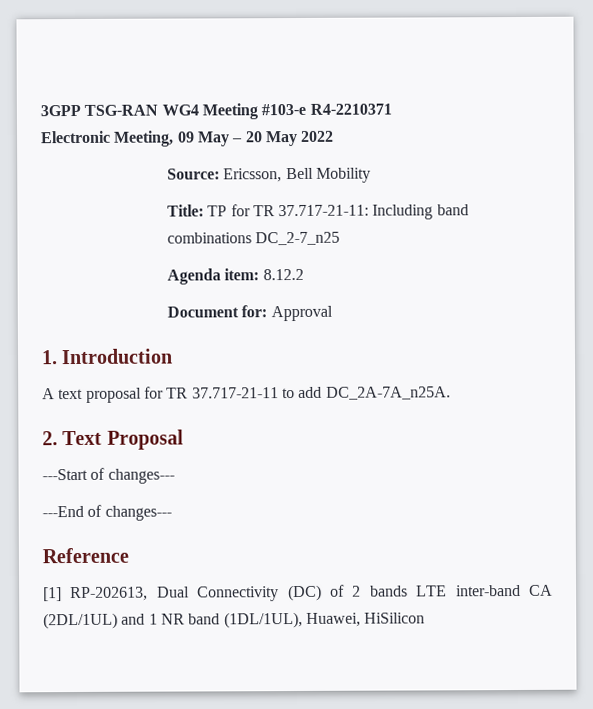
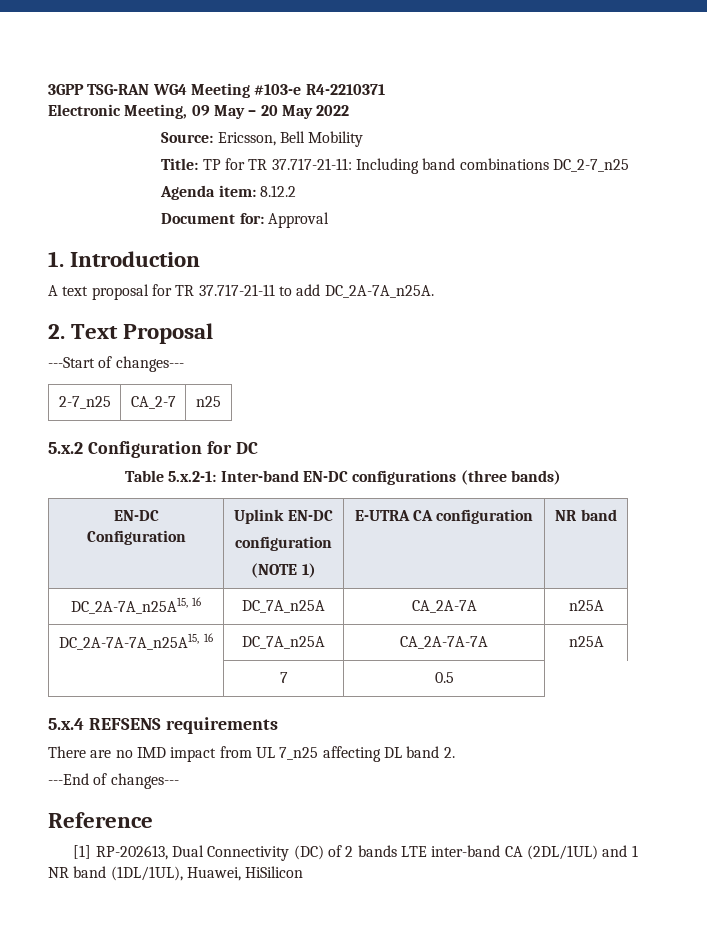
(175, 476) none -> [58,396,111,409] [130,396,176,409] [196,396,221,407] [48,441,258,458] [125,470,561,485] [113,510,159,521] [86,530,186,545] [234,509,333,524] [235,536,332,551] [251,563,316,578] [354,509,534,524] [555,509,617,521] [70,597,202,614] [242,600,325,613] [411,600,477,613] [568,600,604,611] [59,633,213,650] [242,636,325,649] [399,636,488,649] [568,636,604,647] [279,672,288,683] [434,672,454,683] [48,717,278,734] [48,746,455,762] // 2-7_n25 | CA_2-7 | n25 // 5.x.2 Configuration for DC // Table 5.x.2-1: Inter-band EN-DC configurations (three bands) // EN-DC // Configuration | Uplink EN-DC // configuration // (NOTE 1) | E-UTRA CA configuration | NR band // DC_2A-7A_n25A15, 16 | DC_7A_n25A | CA_2A-7A | n25A // DC_2A-7A-7A_n25A15, 16 | DC_7A_n25A | CA_2A-7A-7A | n25A // | 7 | 0.5 // 5.x.4 REFSENS requirements // There are no IMD impact from UL 7_n25 affecting DL band 2.

